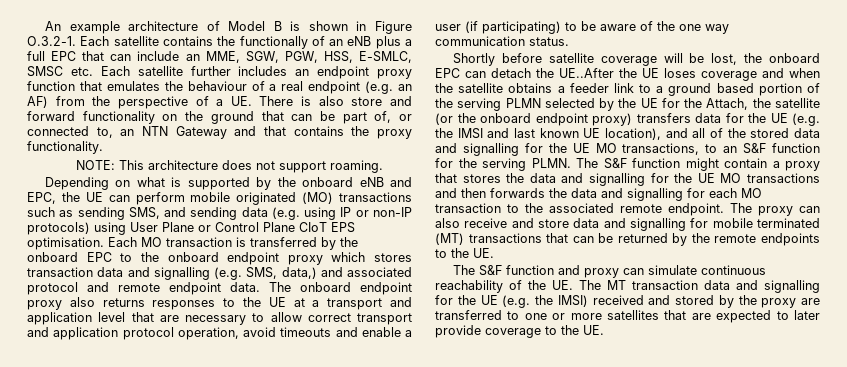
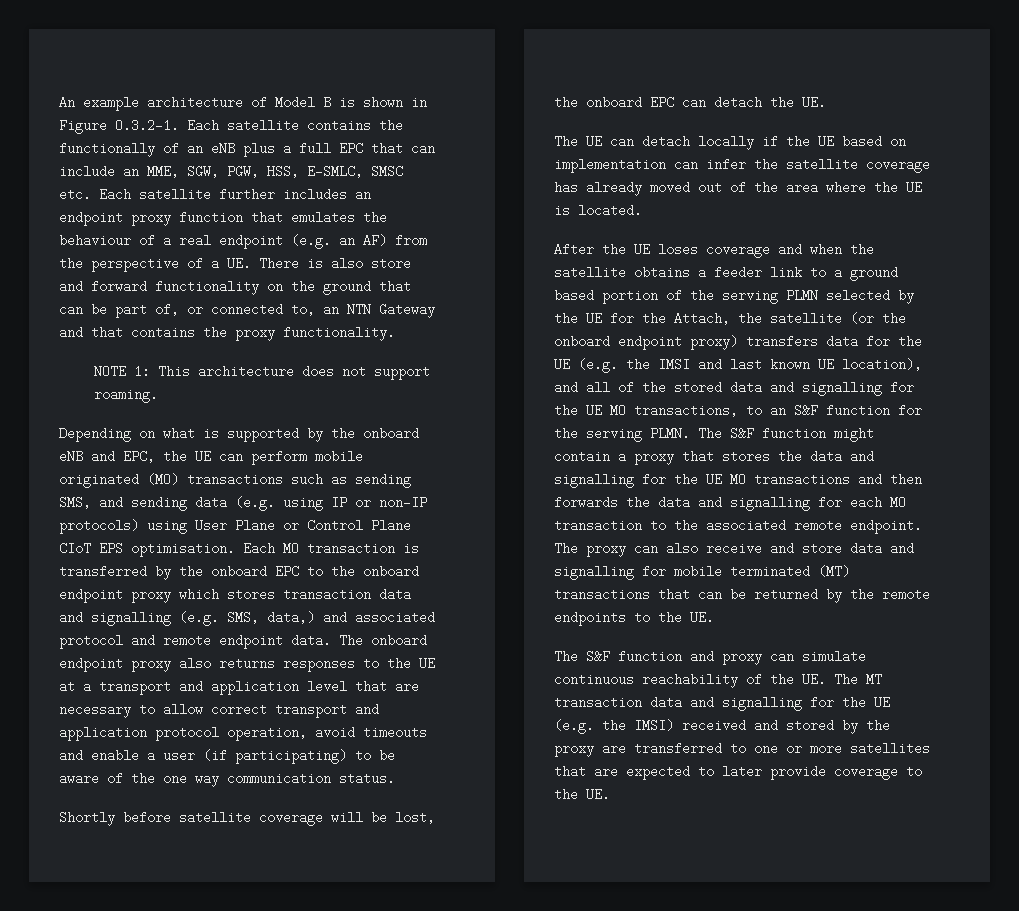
[76,160,116,170] NOTE: -> [93,365,150,378] NOTE 1:
[559,68,614,78] UE..After -> [802,96,826,109] [554,135,906,150] [554,158,930,173] [554,181,922,196] [554,204,642,217] [554,243,594,256] UE. // The UE can detach locally if the UE based on implementation can infer the satellite coverage has already moved out of the area where the UE is located. // After

